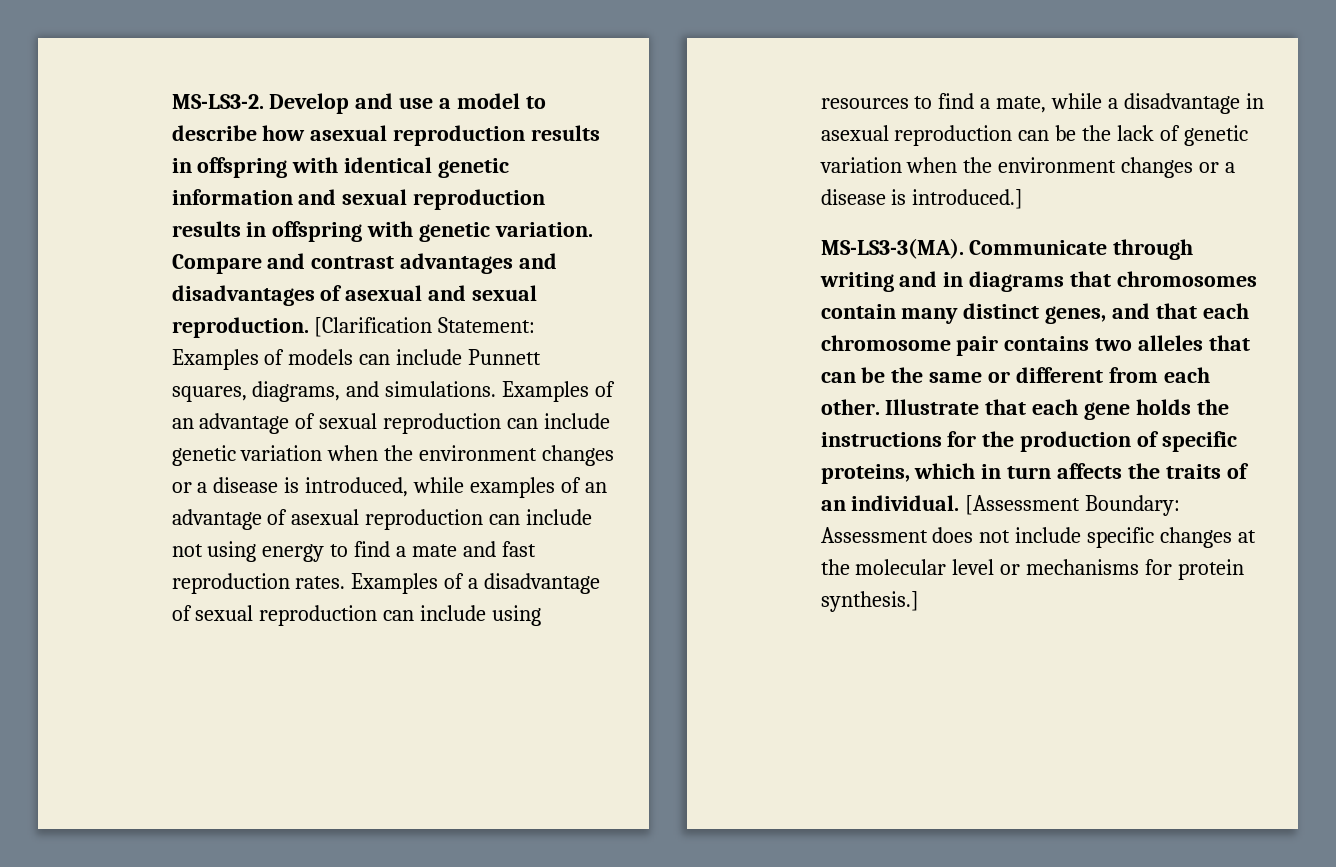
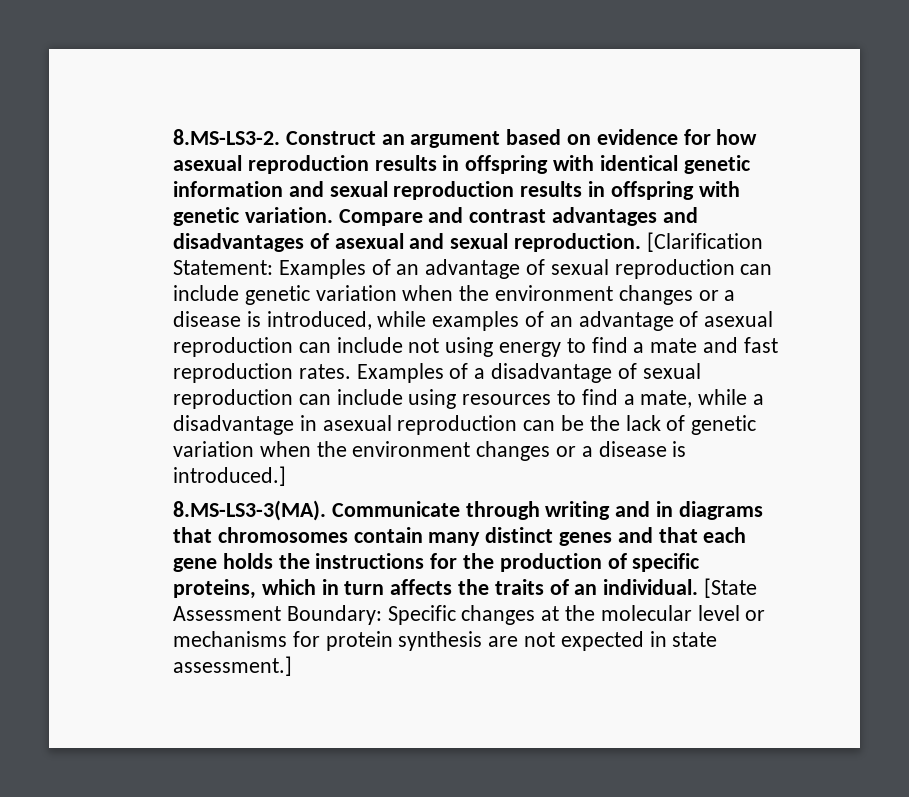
[171,93,547,114] [171,125,257,141] MS-LS3-2. Develop and use a model to describe -> [173,129,711,148] 8.MS-LS3-2. Construct an argument based on evidence for
[288,349,542,365] [171,381,616,402] models can include Punnett squares, diagrams, and simulations. Examples of -> (391, 267) none
[820,238,964,259] MS-LS3-3(MA). -> [173,500,327,521] 8.MS-LS3-3(MA).
[1045,306,1107,324] genes, -> [559,532,613,546] genes
[820,335,1251,356] [820,367,1211,383] [820,399,1079,415] chromosome pair contains two alleles that can be the same or different from each other. Illustrate that each -> (747, 535) none
[965,495,1181,516] [820,527,1155,548] [Assessment Boundary: Assessment does not include specific -> [704,578,758,598] [173,605,456,625] [State Assessment Boundary: Specific
[820,591,919,612] synthesis.] -> [398,631,718,651] [173,656,293,676] synthesis are not expected in state assessment.]

